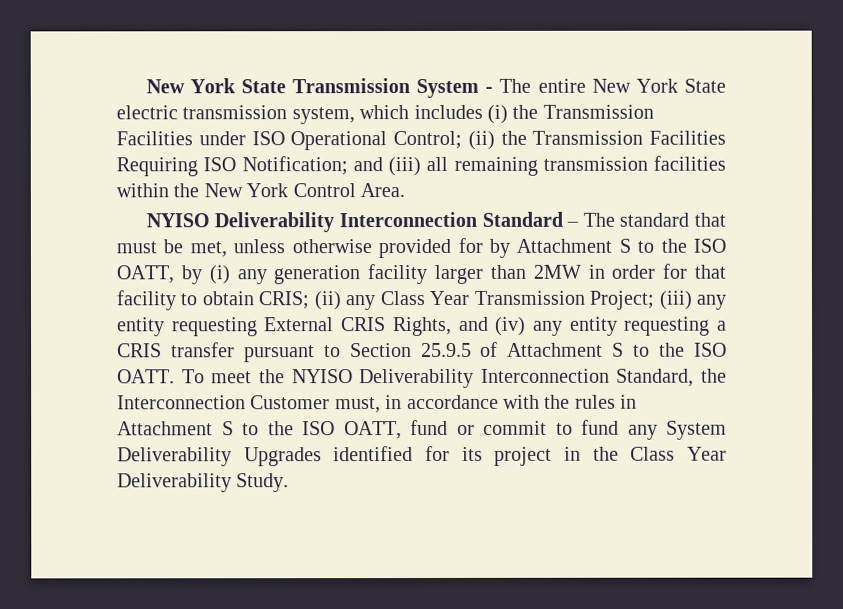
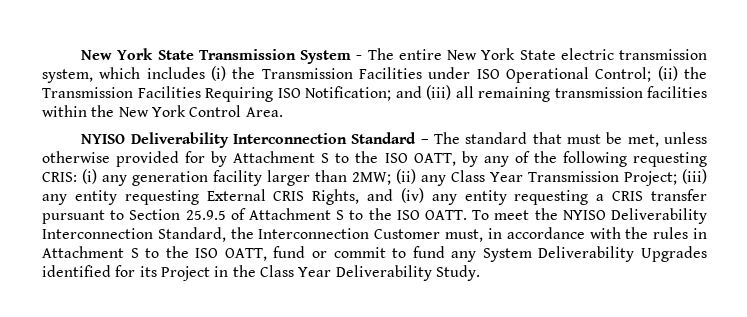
(202, 275) none -> [483,151,707,167] [42,172,77,182] any of the following requesting CRIS:
[532,263,726,279] [116,290,311,311] 2MW in order for that facility to obtain CRIS; -> [352,172,391,185] 2MW;
[494,446,553,466] project -> [160,266,210,281] Project

